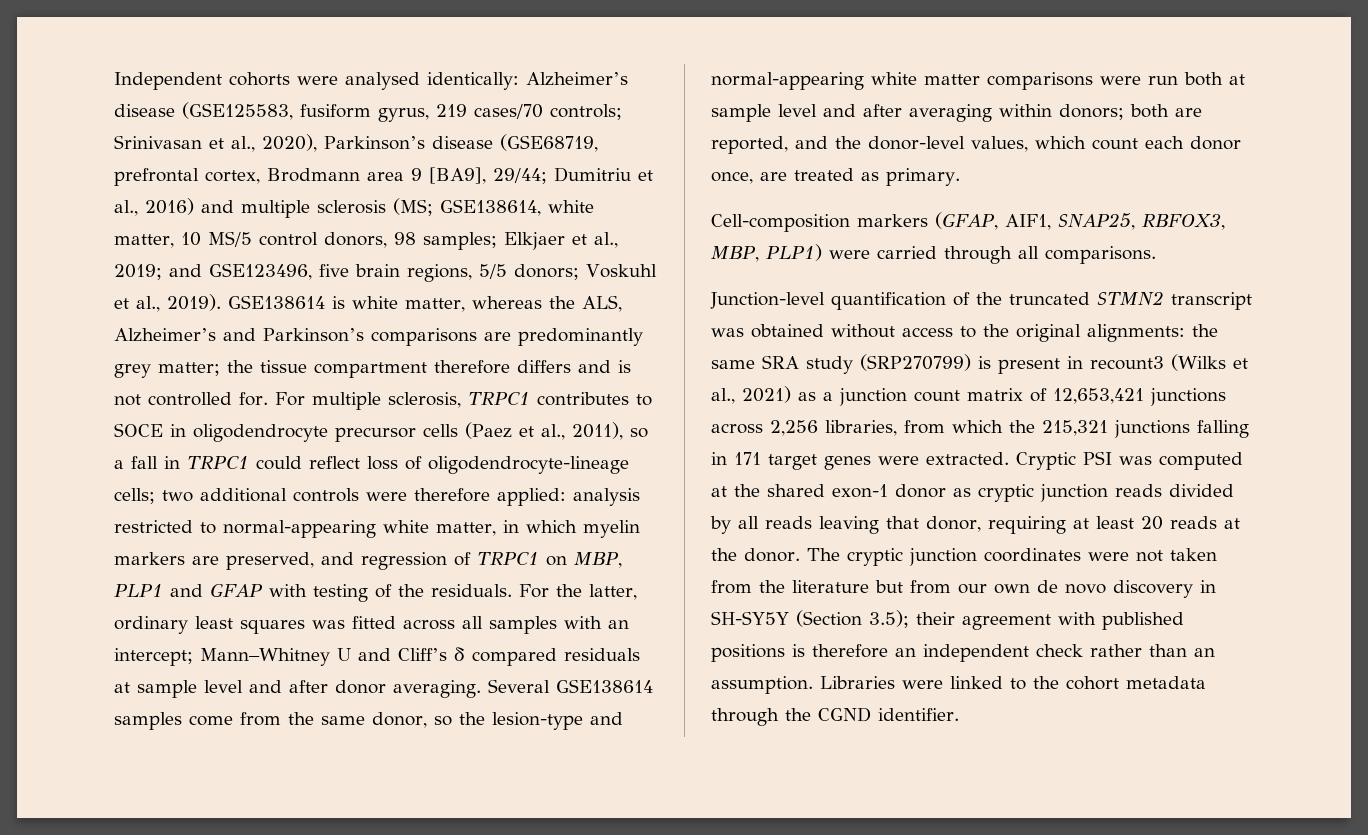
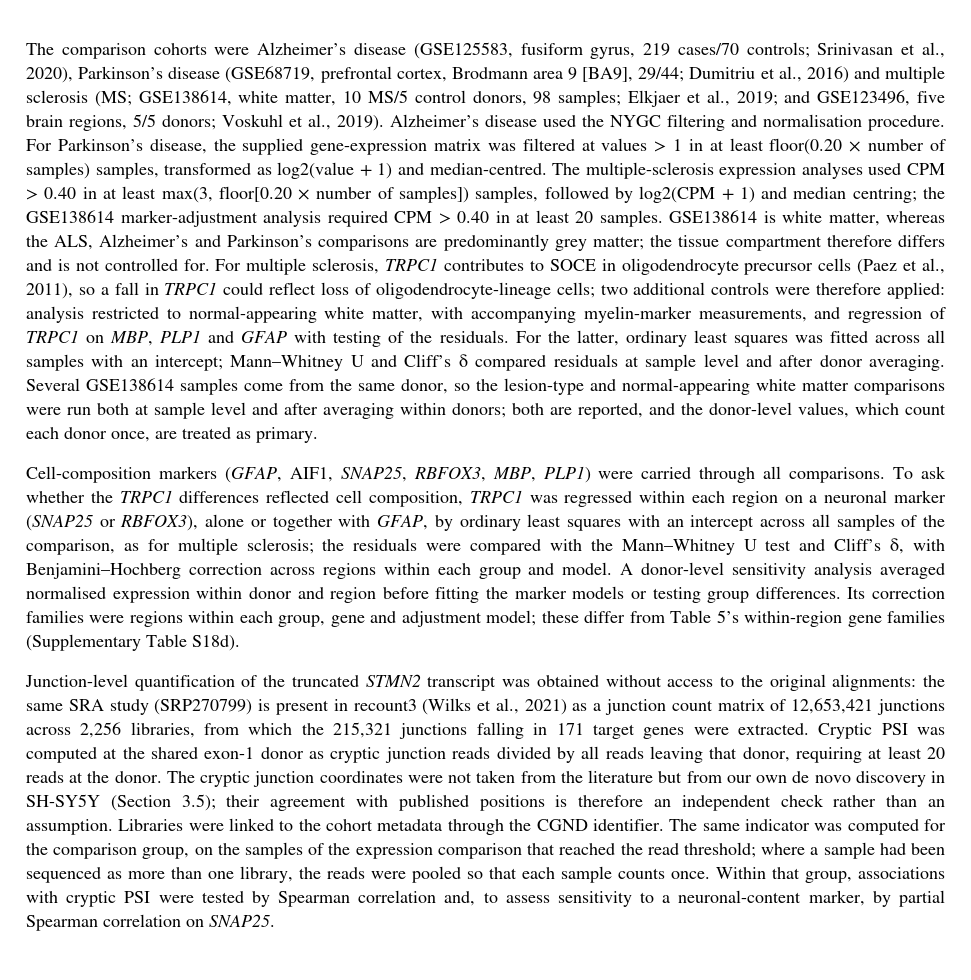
[114,72,519,90] Independent cohorts were analysed identically: -> [26,43,250,59] The comparison cohorts were
(221, 302) none -> [390,114,945,131] [26,138,947,155] [26,162,945,179] [26,186,945,203] [26,210,663,227] Alzheimer’s disease used the NYGC filtering and normalisation procedure. For Parkinson’s disease, the supplied gene-expression matrix was filtered at values > 1 in at least floor(0.20 × number of samples) samples, transformed as log2(value + 1) and median-centred. The multiple-sclerosis expression analyses used CPM > 0.40 in at least max(3, floor[0.20 × number of samples]) samples, followed by log2(CPM + 1) and median centring; the GSE138614 marker-adjustment analysis required CPM > 0.40 in at least 20 samples.
[502,520,640,538] [114,552,314,570] in which myelin markers are preserved, -> [430,306,807,323] with accompanying myelin-marker measurements,
(1156, 255) none -> [893,466,947,479] [26,490,946,507] [26,514,945,531] [26,538,945,555] [26,562,945,579] [26,586,945,603] [26,610,946,627] [26,634,240,651] To ask whether the TRPC1 differences reflected cell composition, TRPC1 was regressed within each region on a neuronal marker (SNAP25 or RBFOX3), alone or together with GFAP, by ordinary least squares with an intercept across all samples of the comparison, as for multiple sclerosis; the residuals were compared with the Mann–Whitney U test and Cliff’s δ, with Benjamini–Hochberg correction across regions within each group and model. A donor-level sensitivity analysis averaged normalised expression within donor and region before fitting the marker models or testing group differences. Its correction families were regions within each group, gene and adjustment model; these differ from Table 5’s within-region gene families (Supplementary Table S18d).
(959, 714) none -> [669,819,947,835] [26,842,946,859] [26,866,945,883] [26,890,945,907] [26,914,275,931] The same indicator was computed for the comparison group, on the samples of the expression comparison that reached the read threshold; where a sample had been sequenced as more than one library, the reads were pooled so that each sample counts once. Within that group, associations with cryptic PSI were tested by Spearman correlation and, to assess sensitivity to a neuronal-content marker, by partial Spearman correlation on SNAP25.

